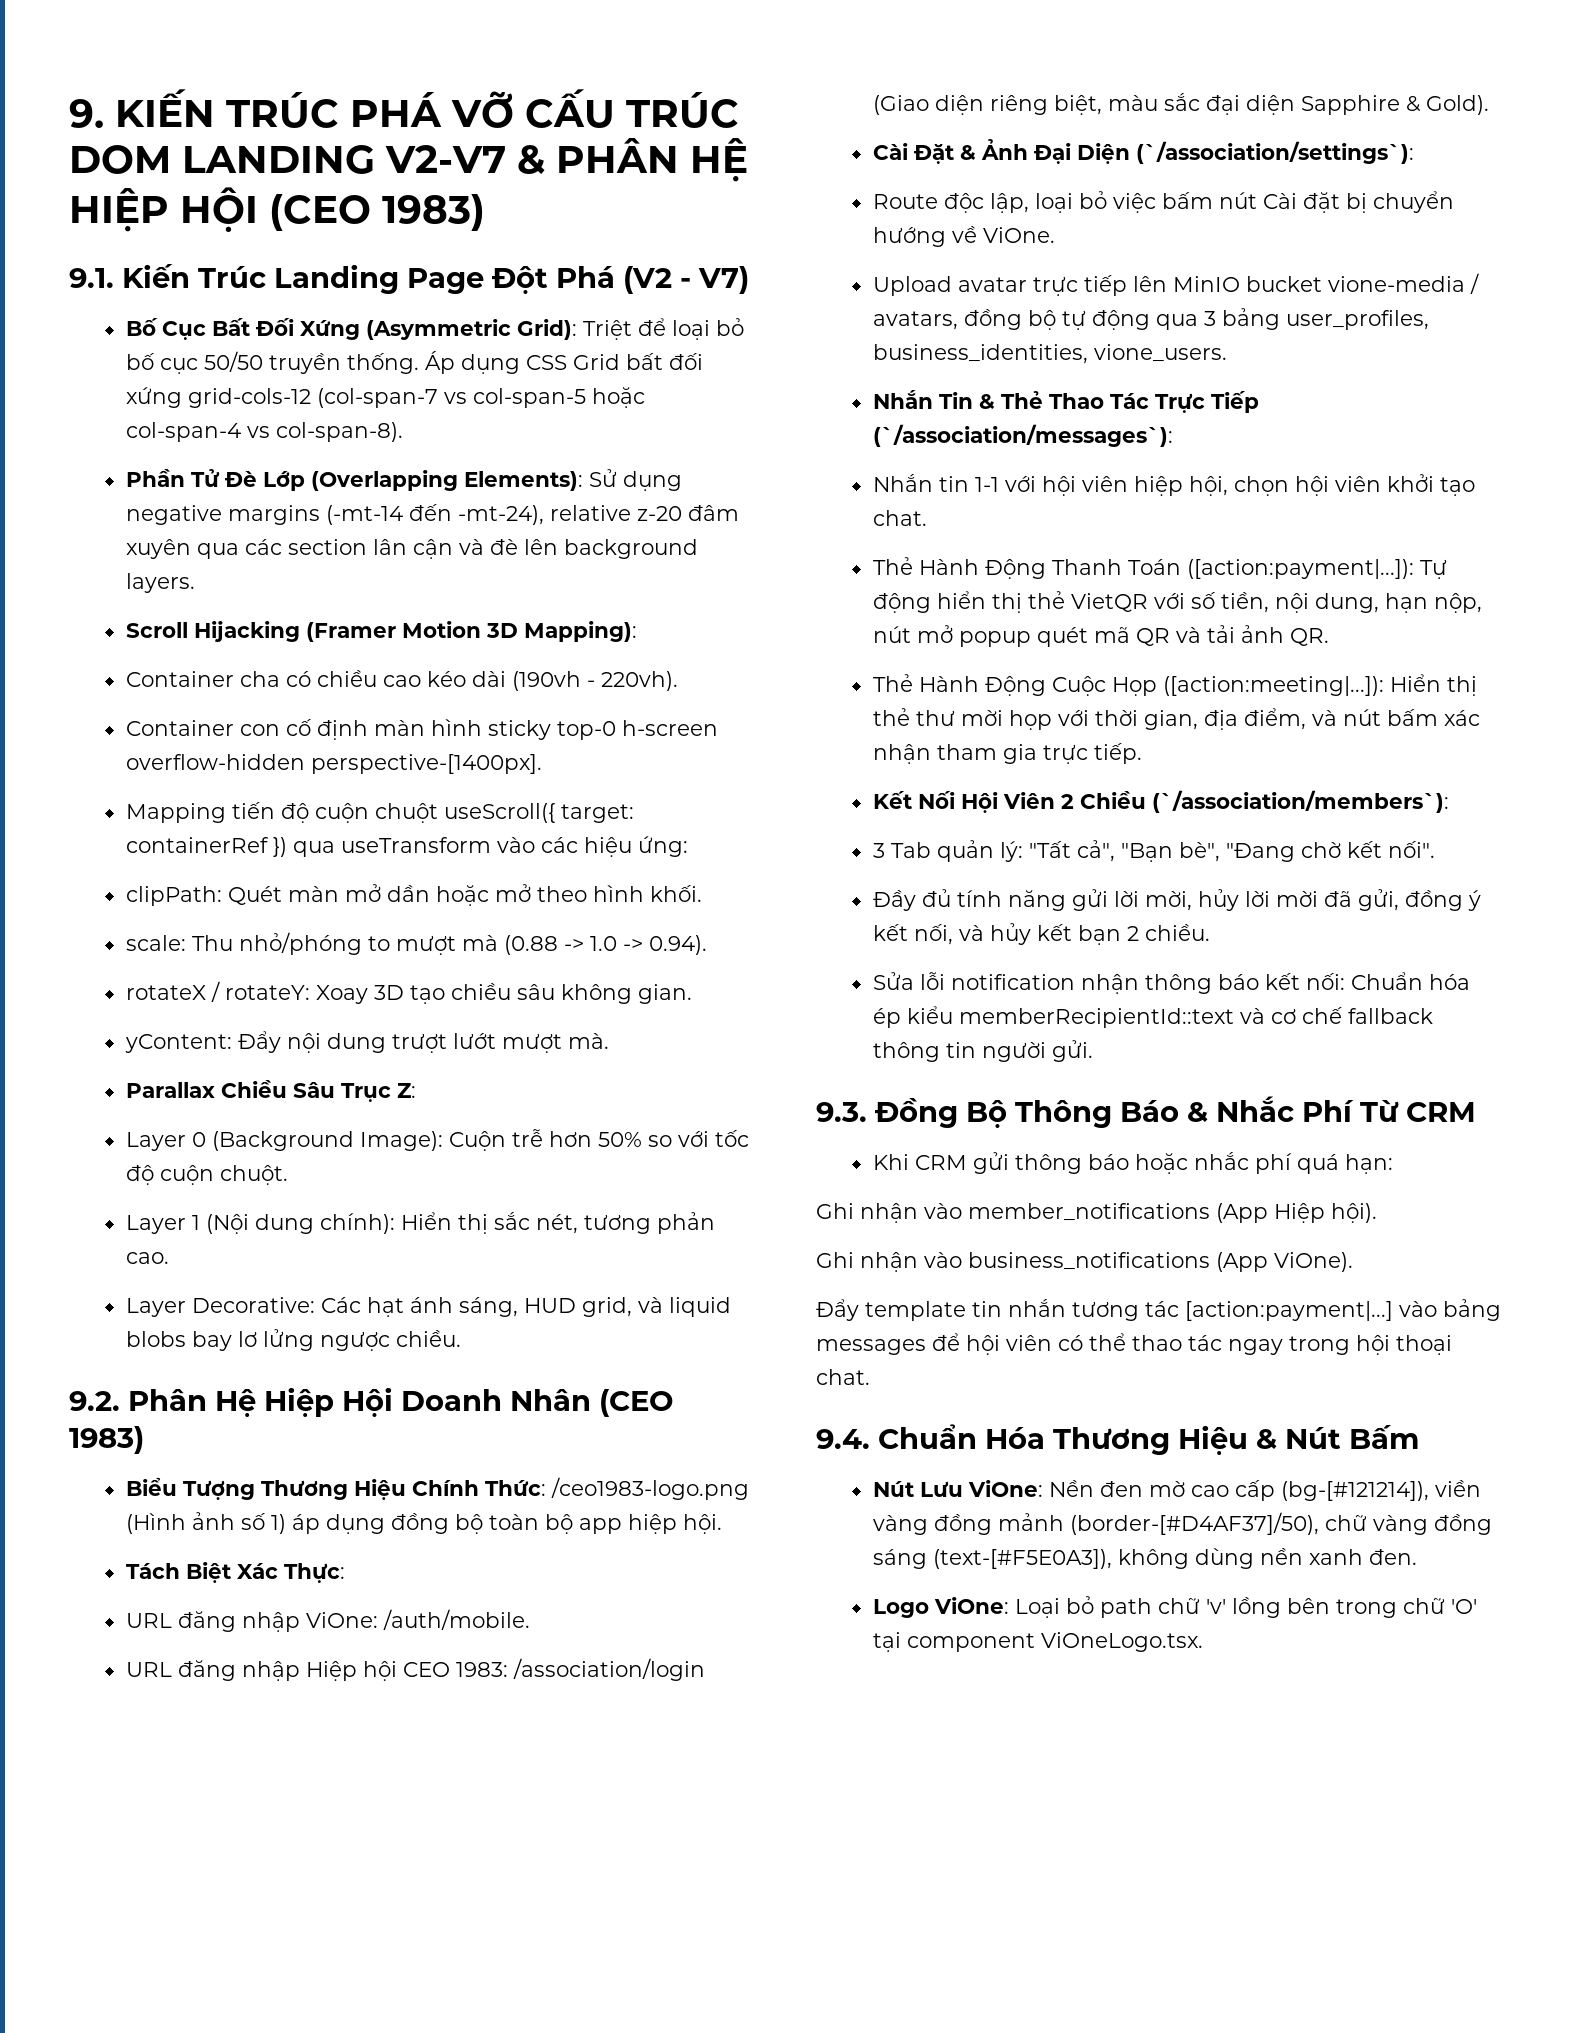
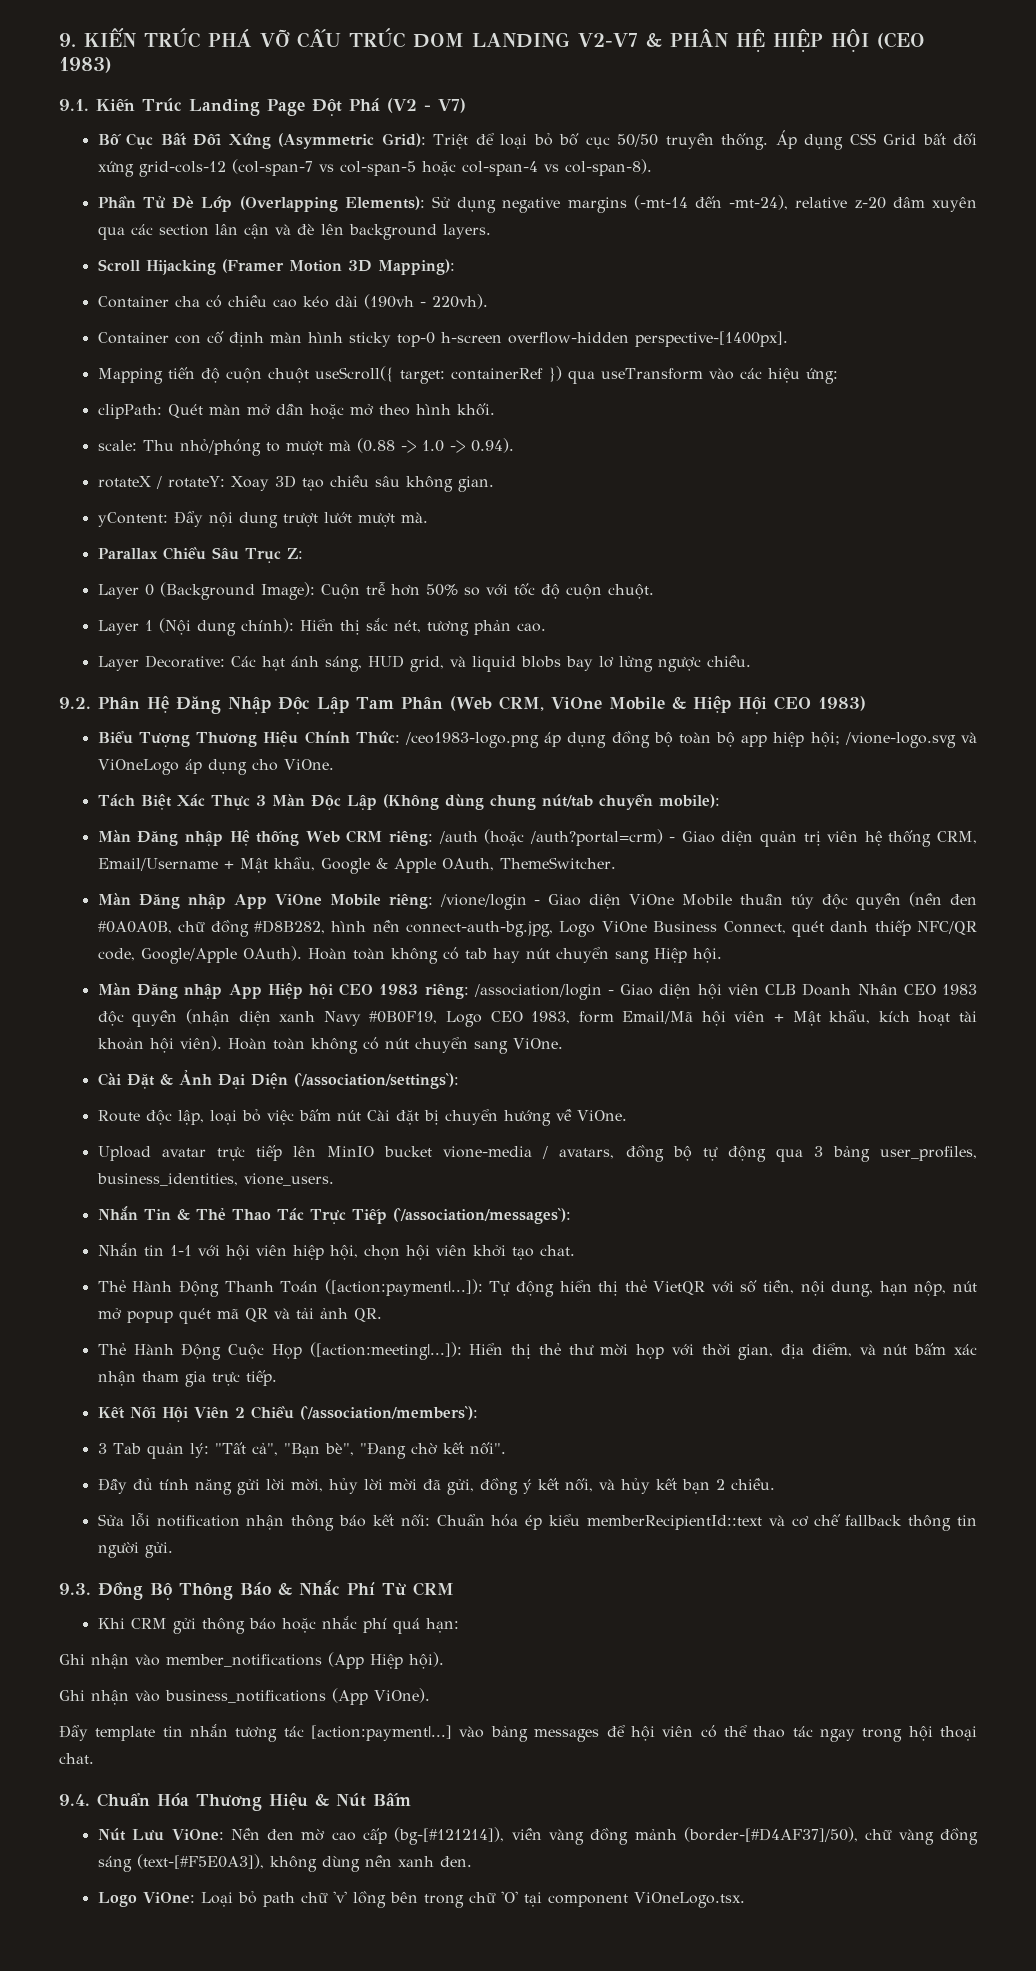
[264,1387,673,1417] Hiệp Hội Doanh Nhân (CEO -> [176,696,811,714] Đăng Nhập Độc Lập Tam Phân (Web CRM, ViOne Mobile & Hiệp Hội CEO
[125,1512,286,1534] (Hình ảnh số 1) -> (539, 740) none
[682,1514,722,1534] [125,1562,345,1583] [125,1609,530,1632] [125,1658,705,1681] [872,93,1489,115] hội. // Tách Biệt Xác Thực: // URL đăng nhập ViOne: /auth/mobile. // URL đăng nhập Hiệp hội CEO 1983: /association/login (Giao diện riêng biệt, màu sắc đại diện Sapphire & Gold). -> [810,732,977,748] [97,759,334,775] [97,794,720,810] [97,829,977,847] [97,857,616,874] [97,892,978,910] [97,920,977,937] [97,946,722,964] [97,983,978,1000] [97,1009,977,1027] [97,1036,563,1054] hội; /vione-logo.svg và ViOneLogo áp dụng cho ViOne. // Tách Biệt Xác Thực 3 Màn Độc Lập (Không dùng chung nút/tab chuyển mobile): // Màn Đăng nhập Hệ thống Web CRM riêng: /auth (hoặc /auth?portal=crm) - Giao diện quản trị viên hệ thống CRM, Email/Username + Mật khẩu, Google & Apple OAuth, ThemeSwitcher. // Màn Đăng nhập App ViOne Mobile riêng: /vione/login - Giao diện ViOne Mobile thuần túy độc quyền (nền đen #0A0A0B, chữ đồng #D8B282, hình nền connect-auth-bg.jpg, Logo ViOne Business Connect, quét danh thiếp NFC/QR code, Google/Apple OAuth). Hoàn toàn không có tab hay nút chuyển sang Hiệp hội. // Màn Đăng nhập App Hiệp hội CEO 1983 riêng: /association/login - Giao diện hội viên CLB Doanh Nhân CEO 1983 độc quyền (nhận diện xanh Navy #0B0F19, Logo CEO 1983, form Email/Mã hội viên + Mật khẩu, kích hoạt tài khoản hội viên). Hoàn toàn không có nút chuyển sang ViOne.

